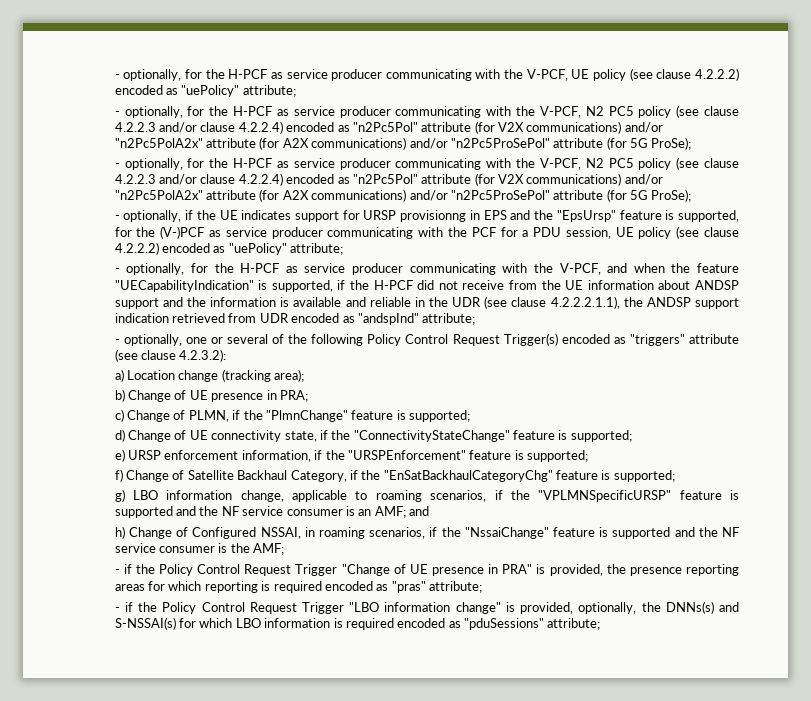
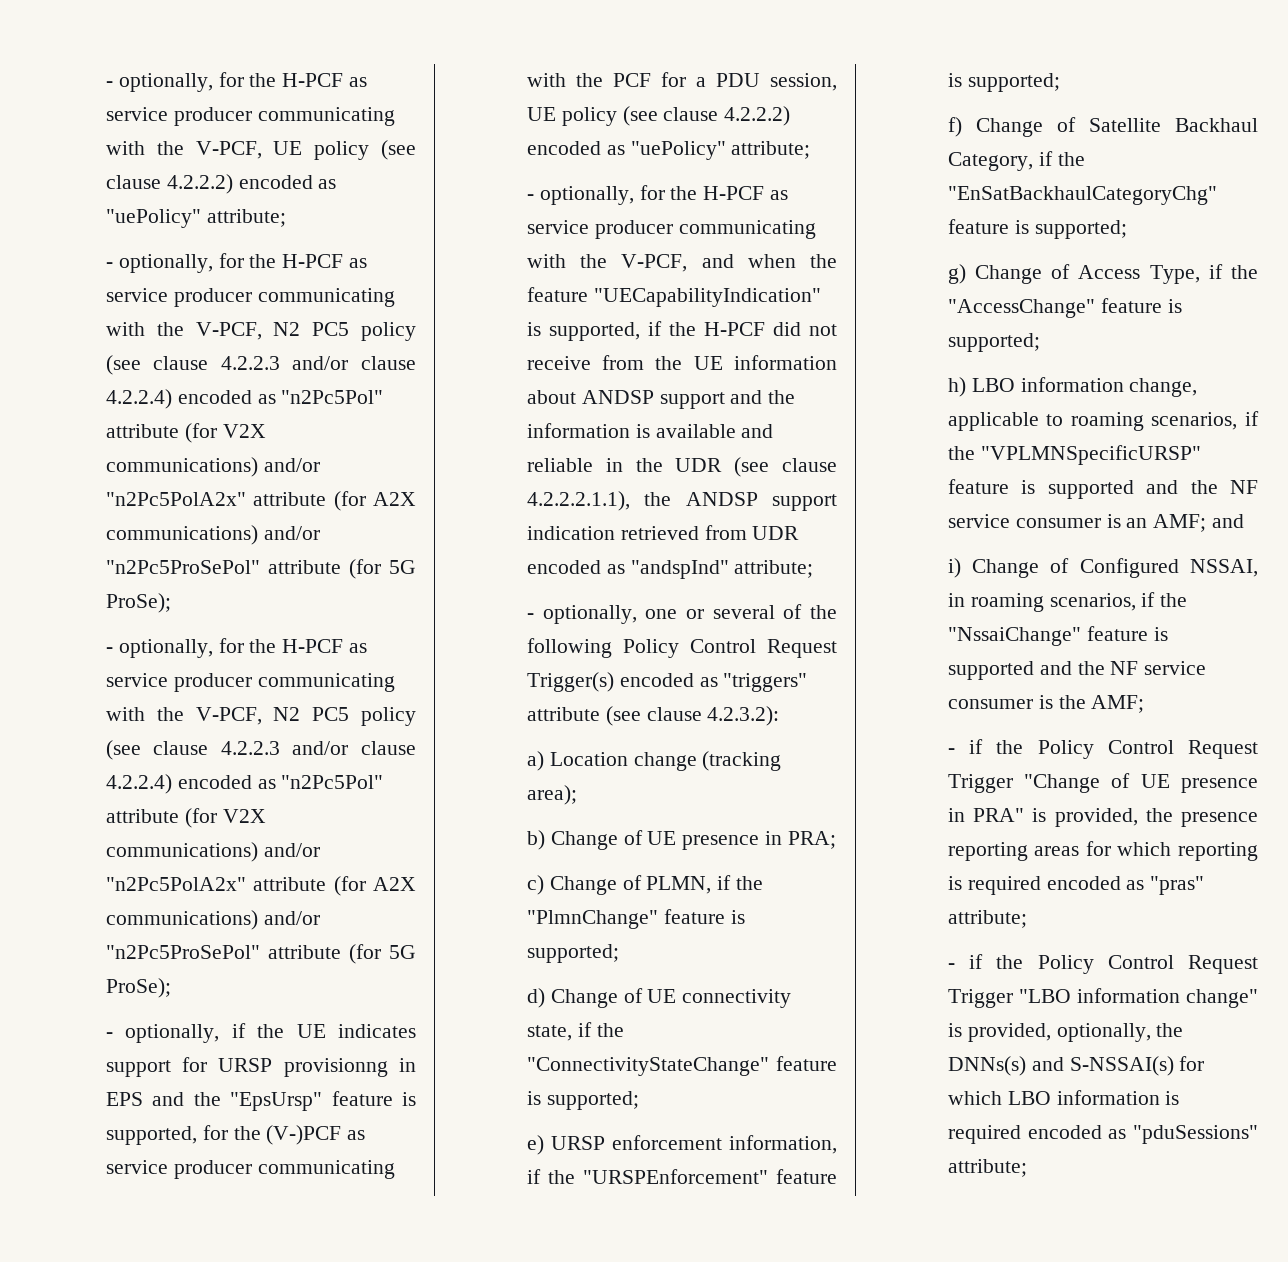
(125, 495) none -> [975,264,1258,284] [947,298,1182,318] [947,333,1040,352] [947,377,966,397] Change of Access Type, if the "AccessChange" feature is supported; // h)
[114,526,125,539] h) -> [947,558,961,578] i)

